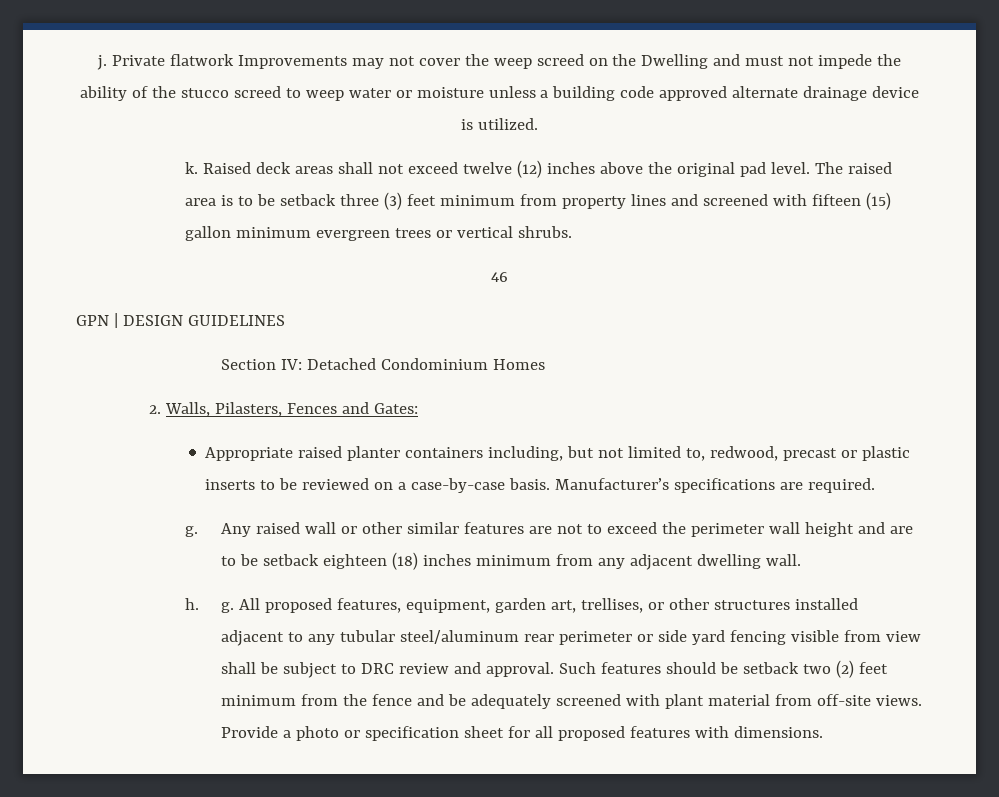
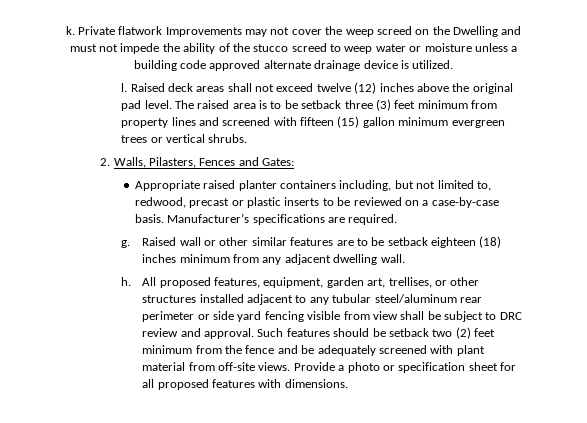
[96,55,107,70] j. -> [65,26,75,35] k.
[184,162,198,174] k. -> [121,83,128,92] l.
[491,272,508,282] [76,313,285,328] [221,358,546,370] // 46 // GPN | DESIGN GUIDELINES // Section IV: Detached Condominium Homes -> (248, 138) none
[221,522,301,537] Any raised -> [142,237,177,246] Raised
[557,522,914,537] not to exceed the perimeter wall height and are -> (354, 243) none
[221,602,235,613] g. -> (132, 281) none

